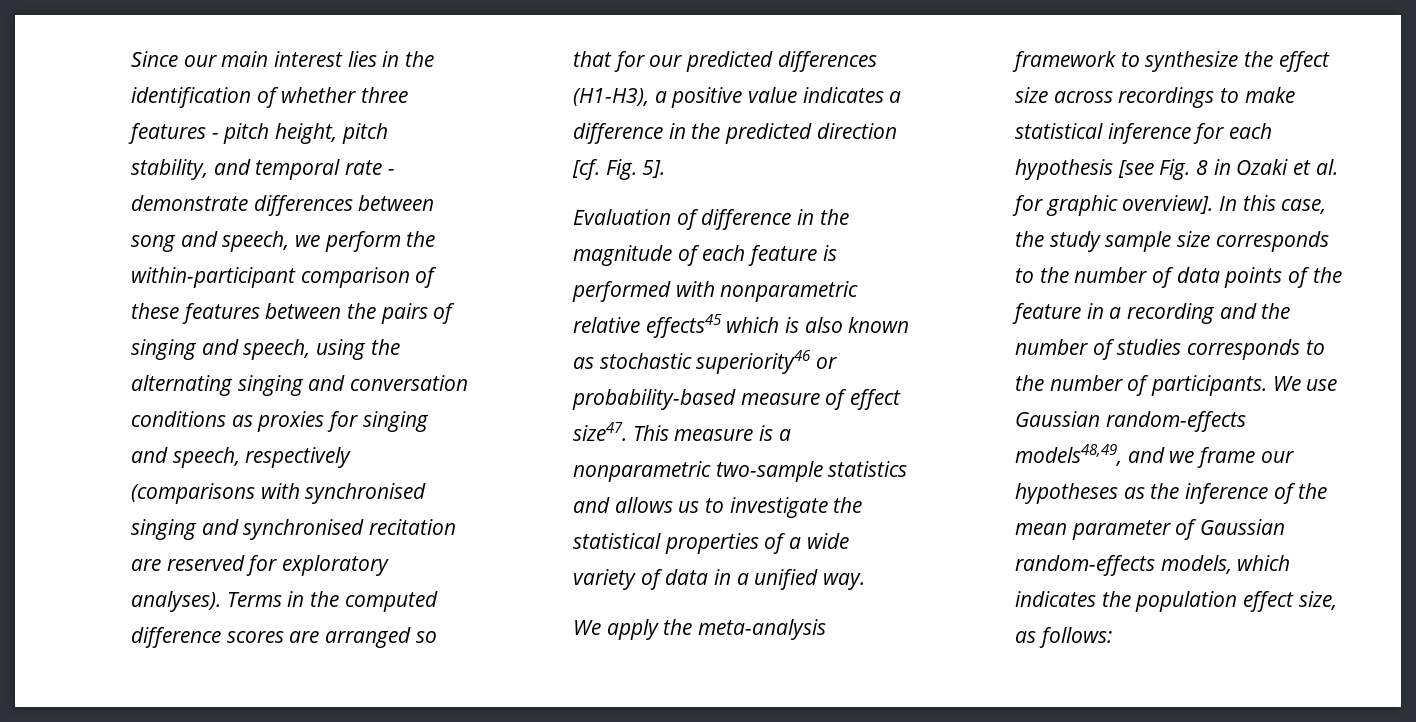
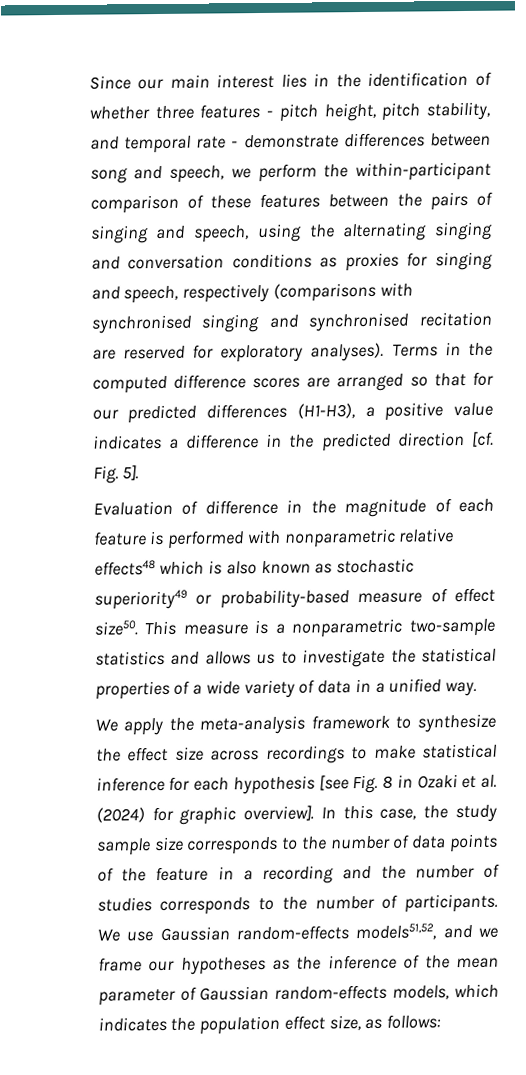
[645,314,722,338] effects45 -> [93,560,156,576] effects48
[696,350,812,374] superiority46 -> [93,589,188,610] superiority49
[572,422,627,441] size47. -> [93,620,138,636] size50.
(1338, 167) none -> [95,807,145,823] (2024)
[1014,444,1122,466] models48,49, -> [355,923,437,941] models51,52,

